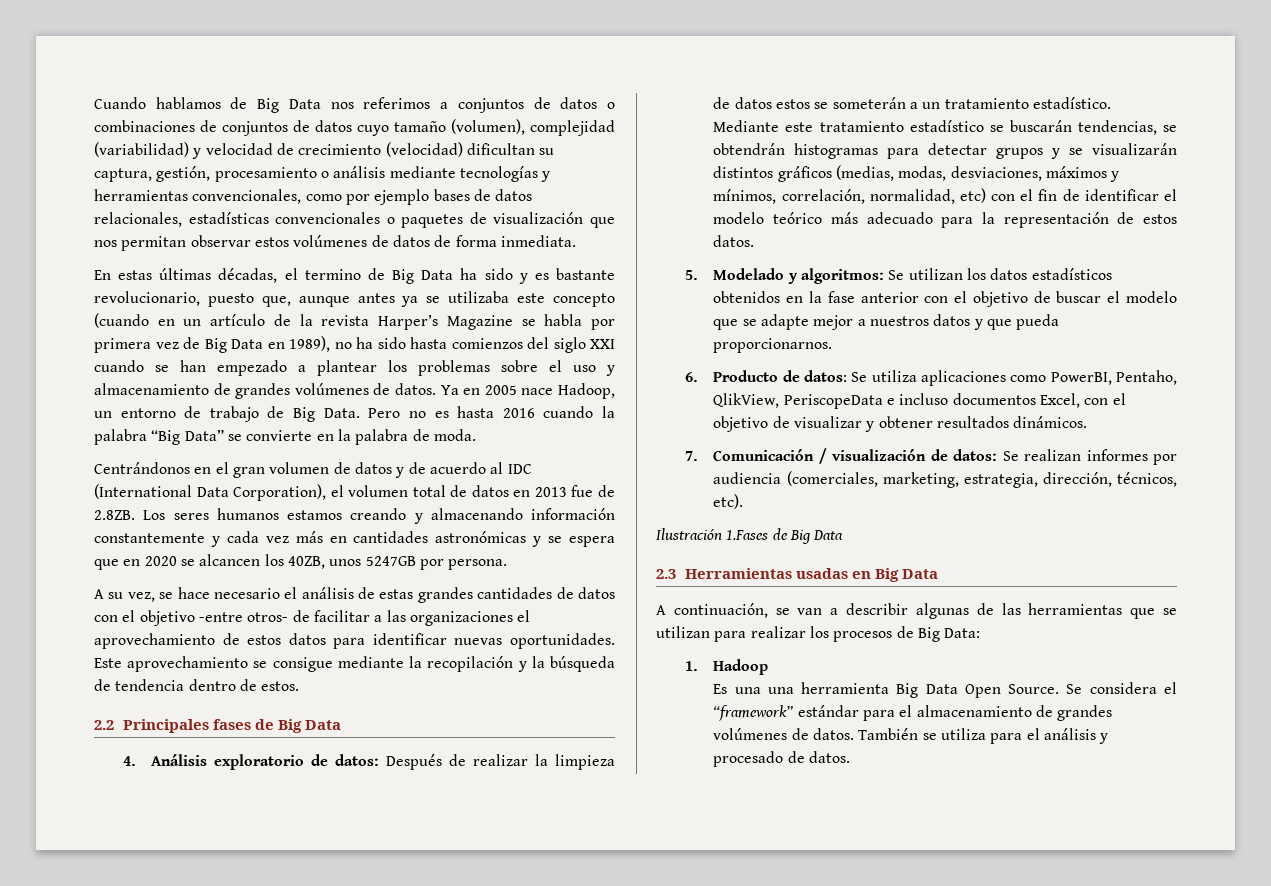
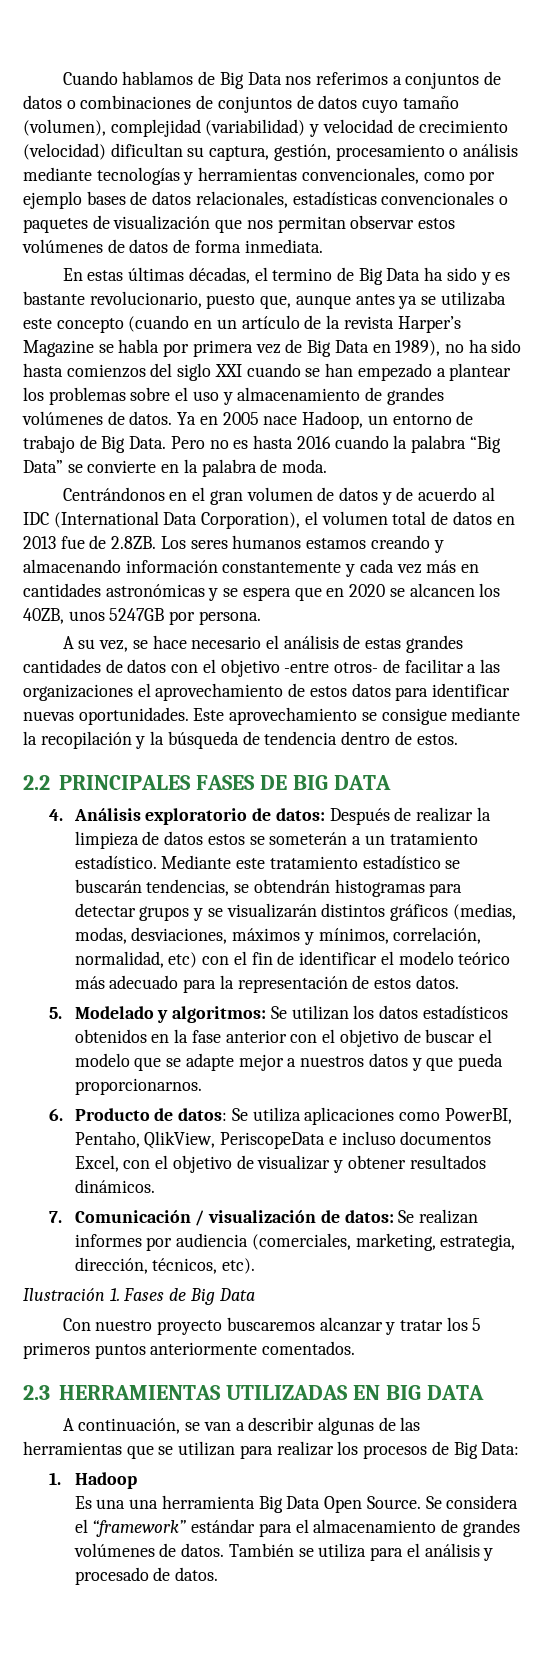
[122,719,341,733] Principales fases de Big Data -> [58,775,391,790] PRINCIPALES FASES DE BIG DATA
[726,528,844,544] [656,568,938,582] 1.Fases de Big Data // 2.3 Herramientas usadas en Big Data -> [109,1288,255,1305] [62,1317,482,1335] [23,1341,356,1359] [23,1385,484,1400] 1. Fases de Big Data // Con nuestro proyecto buscaremos alcanzar y tratar los 5 primeros puntos anteriormente comentados. // 2.3 HERRAMIENTAS UTILIZADAS EN BIG DATA

